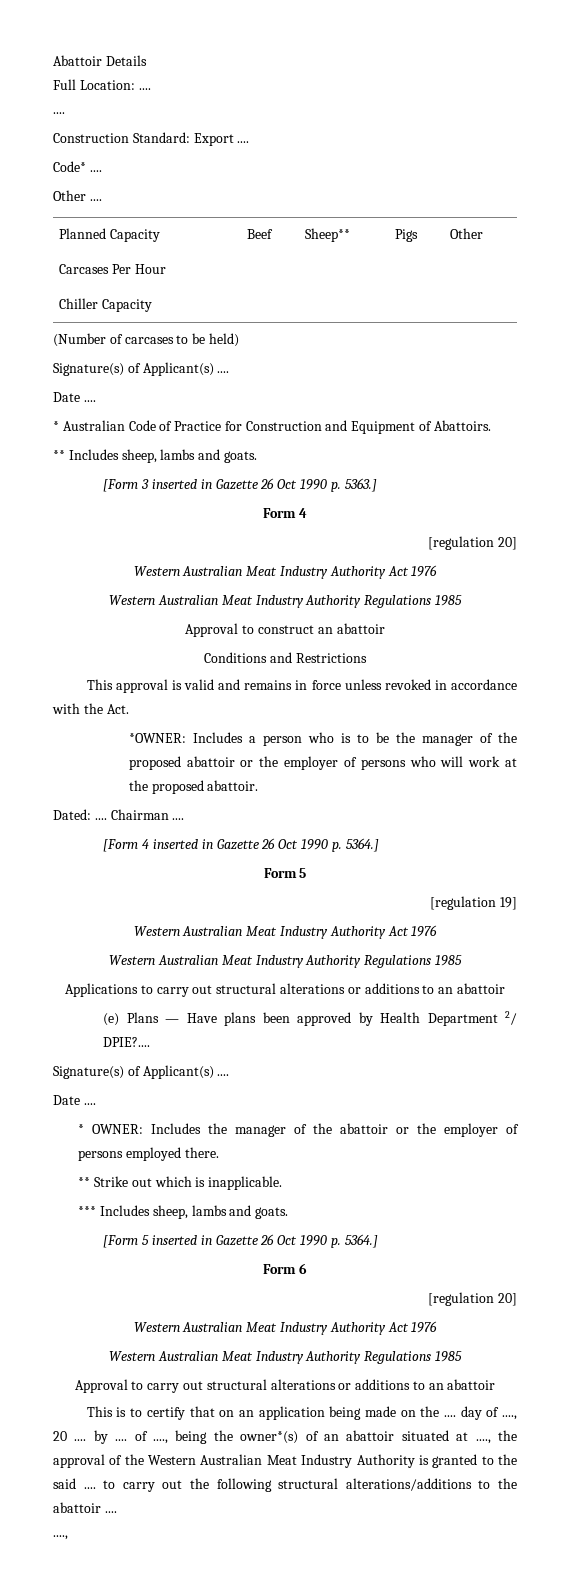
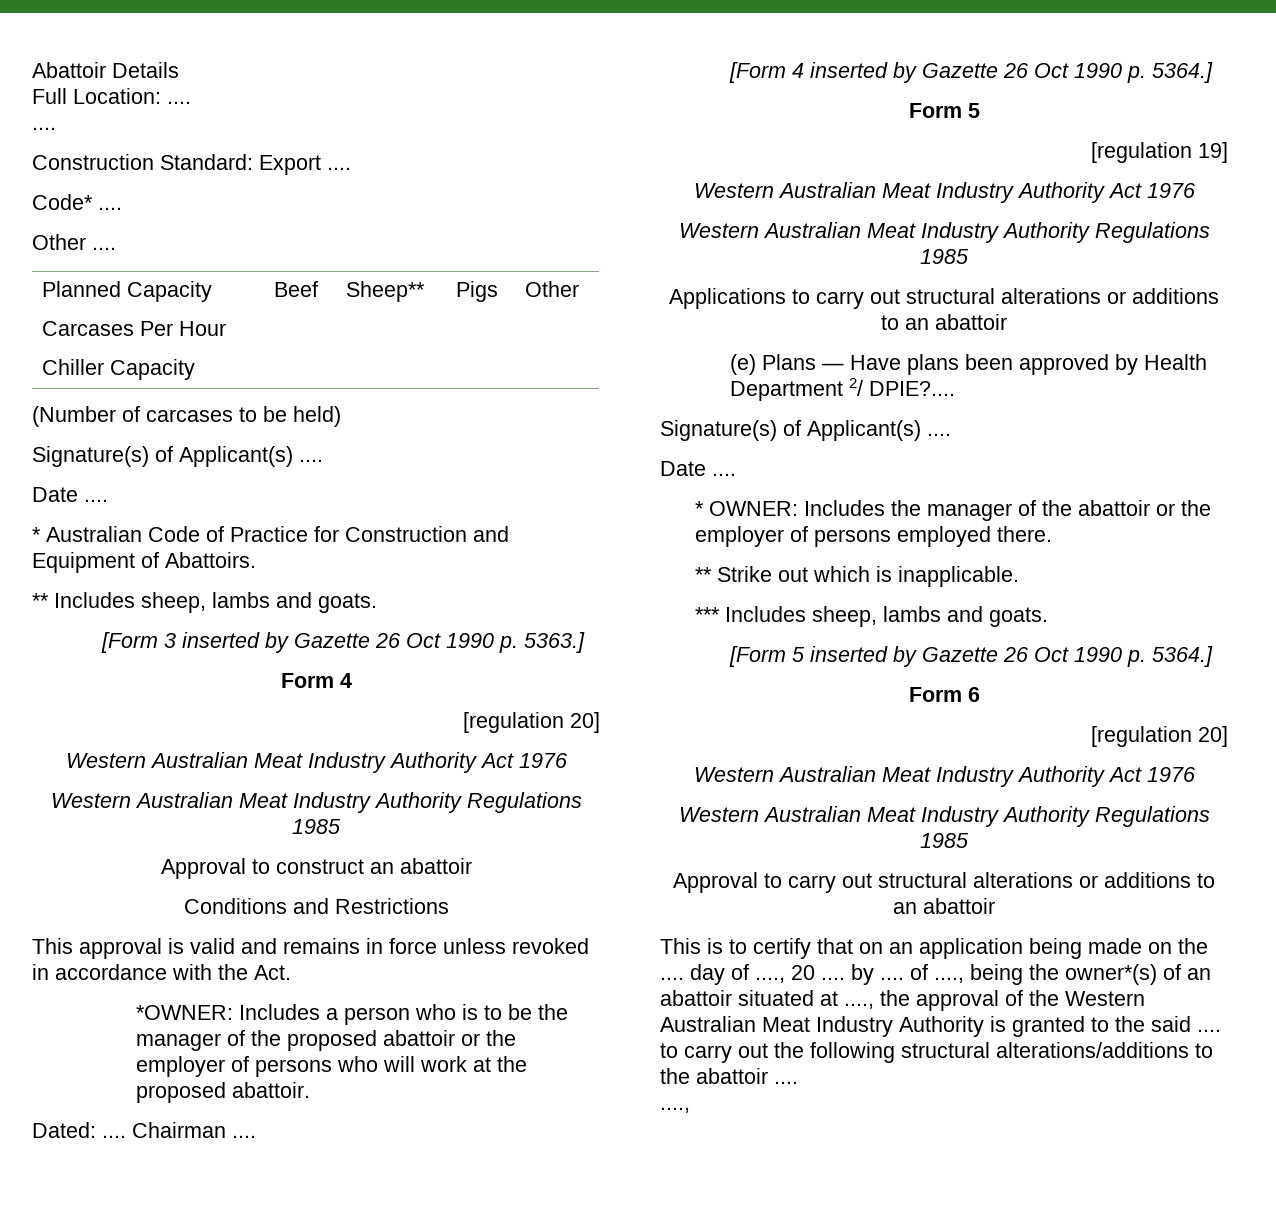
[200,479,212,489] in -> [264,632,289,653] by
[201,839,213,849] in -> [892,62,917,83] by
[200,1235,212,1245] in -> [892,646,917,667] by

